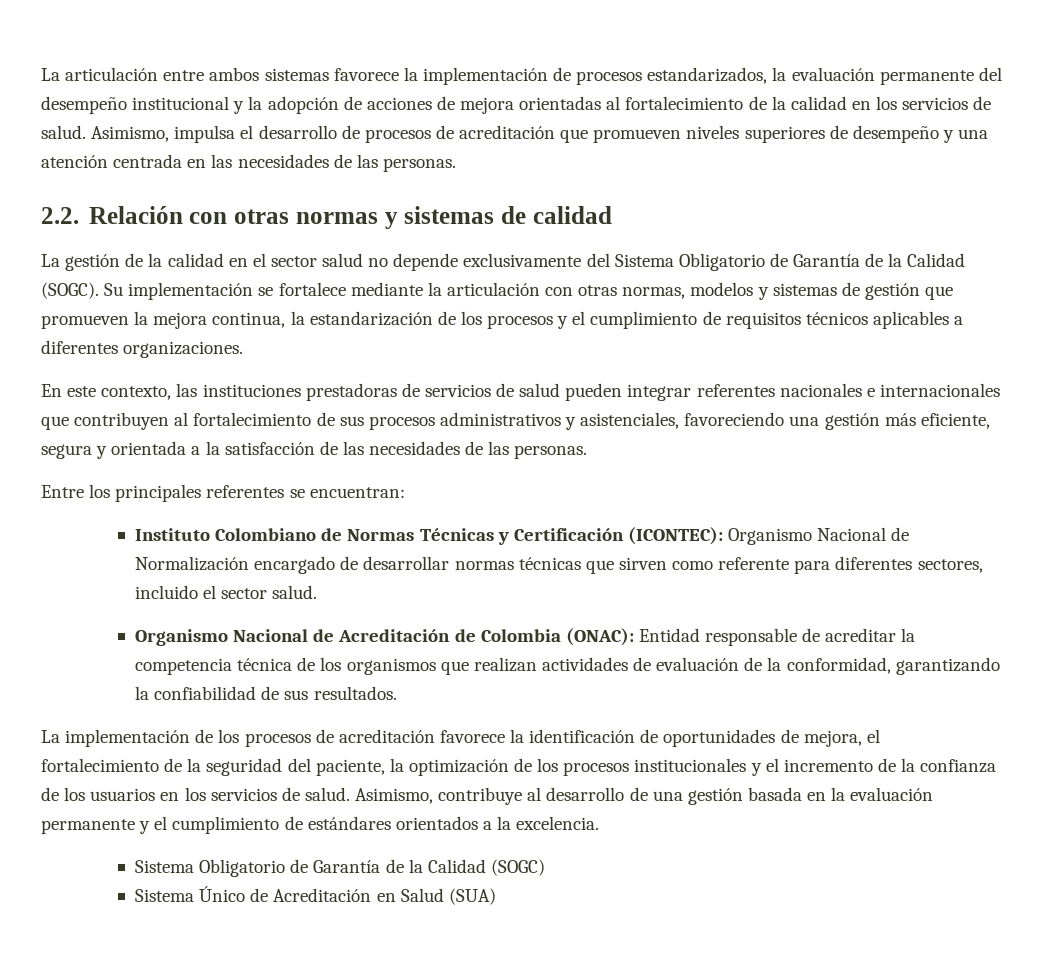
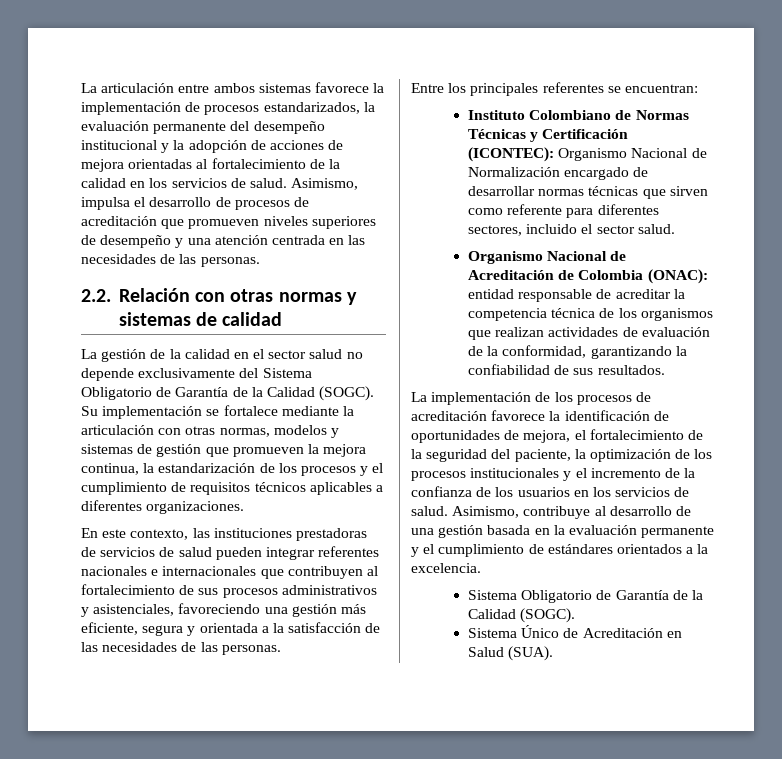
[638,628,700,642] Entidad -> [468,289,515,299] entidad
[490,859,545,876] (SOGC) -> [520,608,576,623] (SOGC).
[448,888,496,905] (SUA) -> [508,646,554,661] (SUA).

